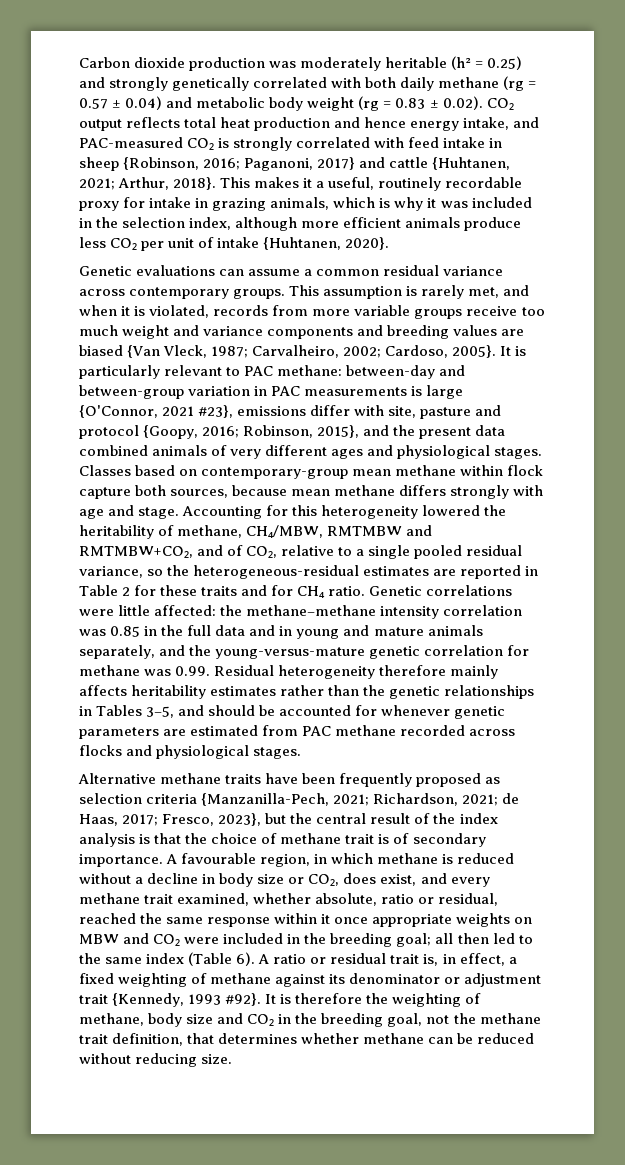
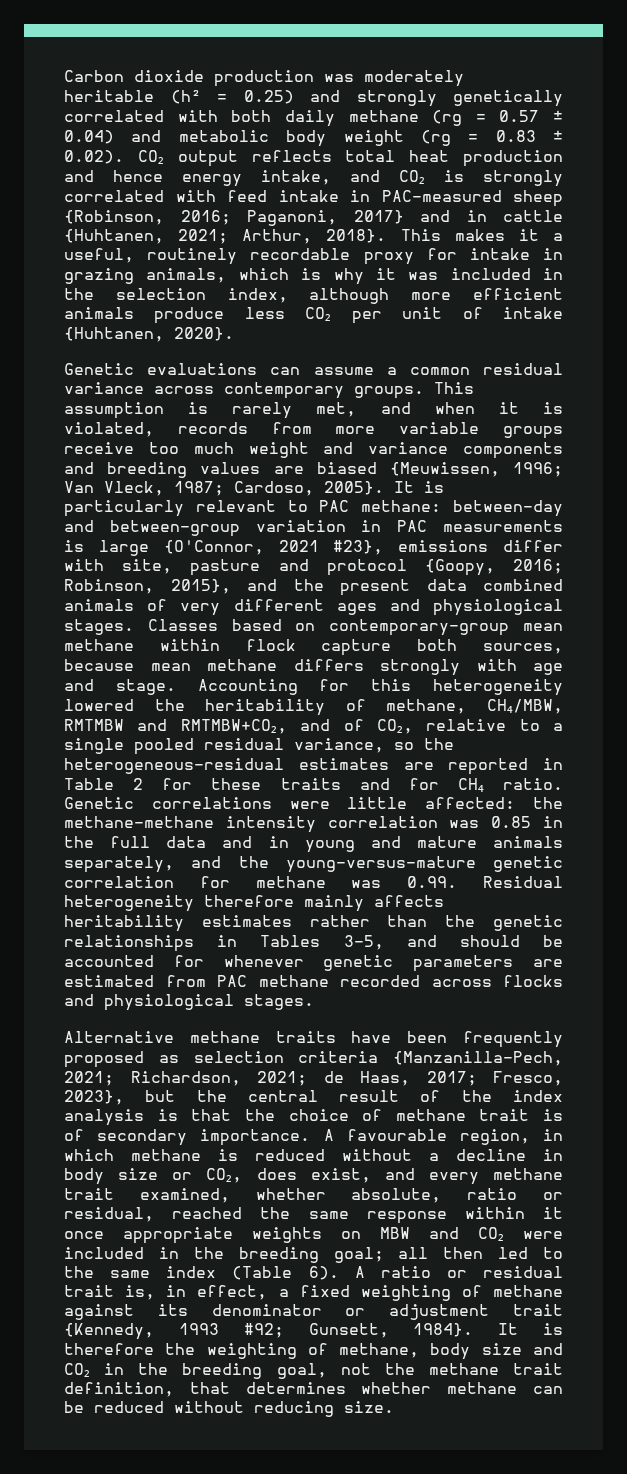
[79,137,183,148] PAC-measured -> (380, 176) none
(503, 143) none -> [381,190,502,202] PAC-measured
(386, 162) none -> [466,210,487,222] in
[127,345,382,358] {Van Vleck, 1987; Carvalheiro, 2002; -> [389,462,563,477] [64,481,224,496] {Meuwissen, 1996; Van Vleck, 1987;
[225,993,262,1006] #92}. -> [243,1323,474,1338] #92; Gunsett, 1984}.

